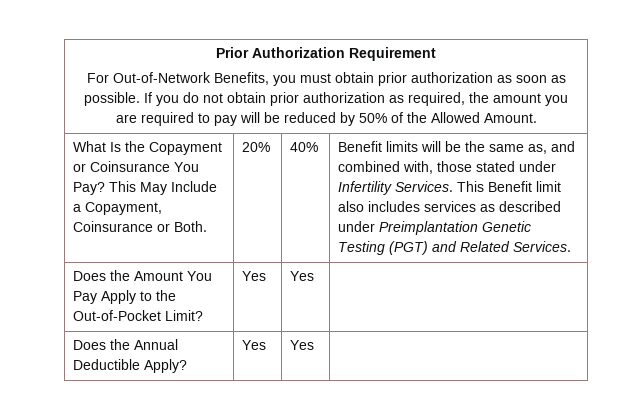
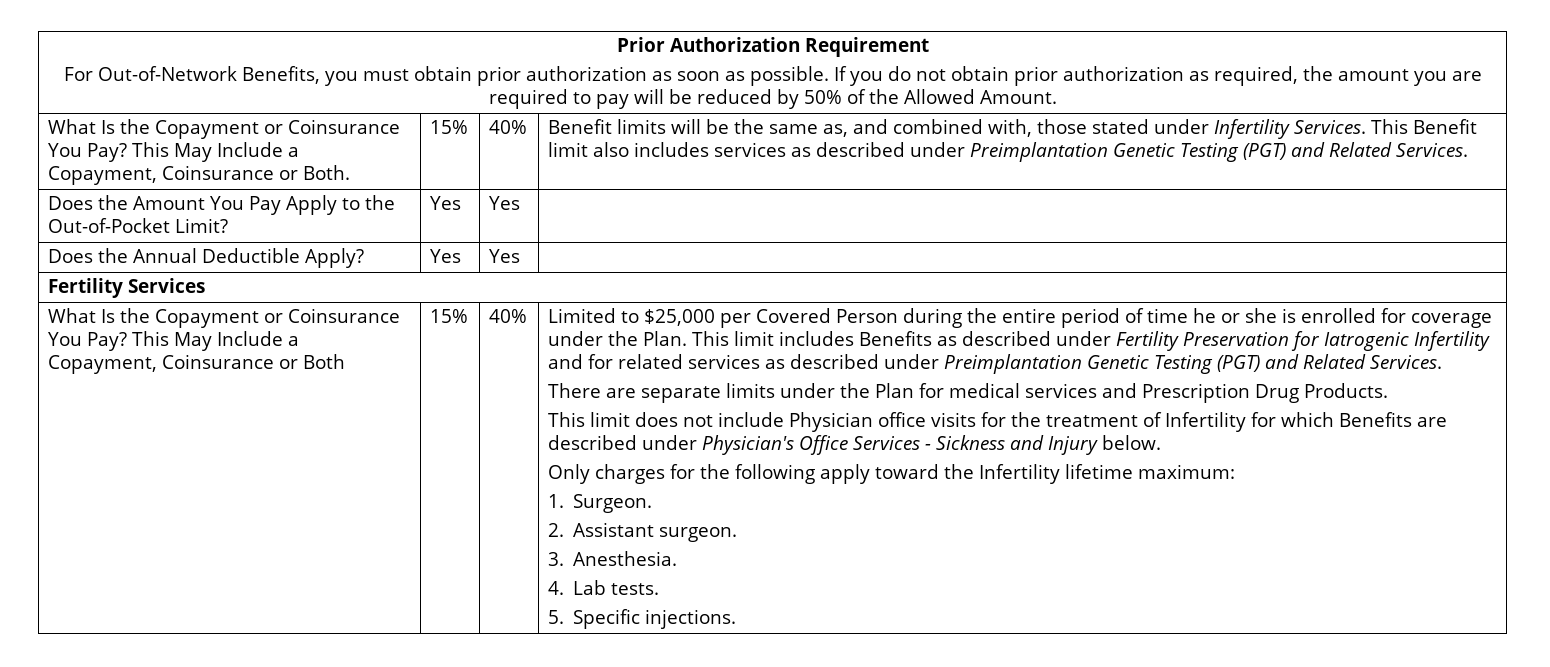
[242,142,271,152] 20% -> [429,120,468,134] 15%
(315, 345) none -> [47,278,205,298] [47,308,400,328] [47,331,299,351] [47,354,345,374] [429,309,468,323] [488,309,527,323] [547,308,1492,328] [547,331,1490,351] [547,354,1442,374] [547,383,1388,403] [547,412,1447,432] [547,435,1161,455] [547,464,1235,484] [547,494,653,513] [547,522,738,542] [547,551,678,566] [547,580,660,595] [547,609,737,629] // Fertility Services // What Is the Copayment or Coinsurance You Pay? This May Include a Copayment, Coinsurance or Both | 15% | 40% | Limited to $25,000 per Covered Person during the entire period of time he or she is enrolled for coverage under the Plan. This limit includes Benefits as described under Fertility Preservation for Iatrogenic Infertility and for related services as described under Preimplantation Genetic Testing (PGT) and Related Services. // There are separate limits under the Plan for medical services and Prescription Drug Products. // This limit does not include Physician office visits for the treatment of Infertility for which Benefits are described under Physician's Office Services - Sickness and Injury below. // Only charges for the following apply toward the Infertility lifetime maximum: // 1. Surgeon. // 2. Assistant surgeon. // 3. Anesthesia. // 4. Lab tests. // 5. Specific injections.

